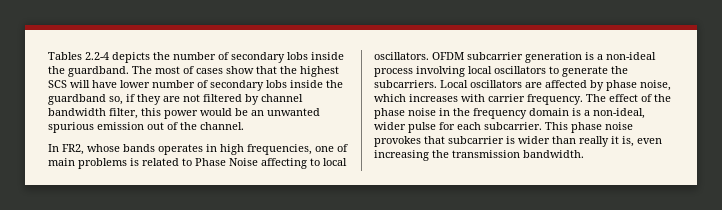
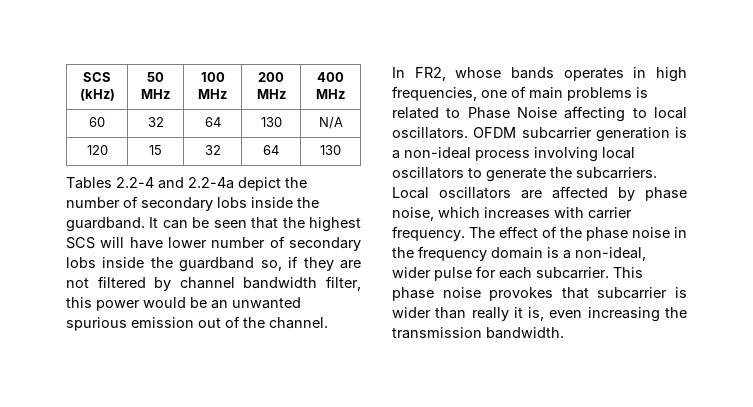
[48,52,150,63] Tables 2.2-4 depicts -> [83,72,111,82] [79,89,115,101] [147,72,164,82] [141,89,170,99] [200,72,225,82] [198,89,227,99] [258,72,284,82] [256,89,286,99] [317,72,344,82] [316,89,345,99] [89,117,105,127] [147,117,164,127] [204,117,221,127] [260,117,282,127] [318,117,343,129] [86,145,108,155] [149,145,162,155] [204,145,221,155] [263,145,279,155] [320,145,341,155] [66,177,281,191] SCS (kHz) | 50 MHz | 100 MHz | 200 MHz | 400 MHz // 60 | 32 | 64 | 130 | N/A // 120 | 15 | 32 | 64 | 130 // Tables 2.2-4 and 2.2-4a depict
[132,66,254,74] The most of cases show -> [149,217,247,229] It can be seen

